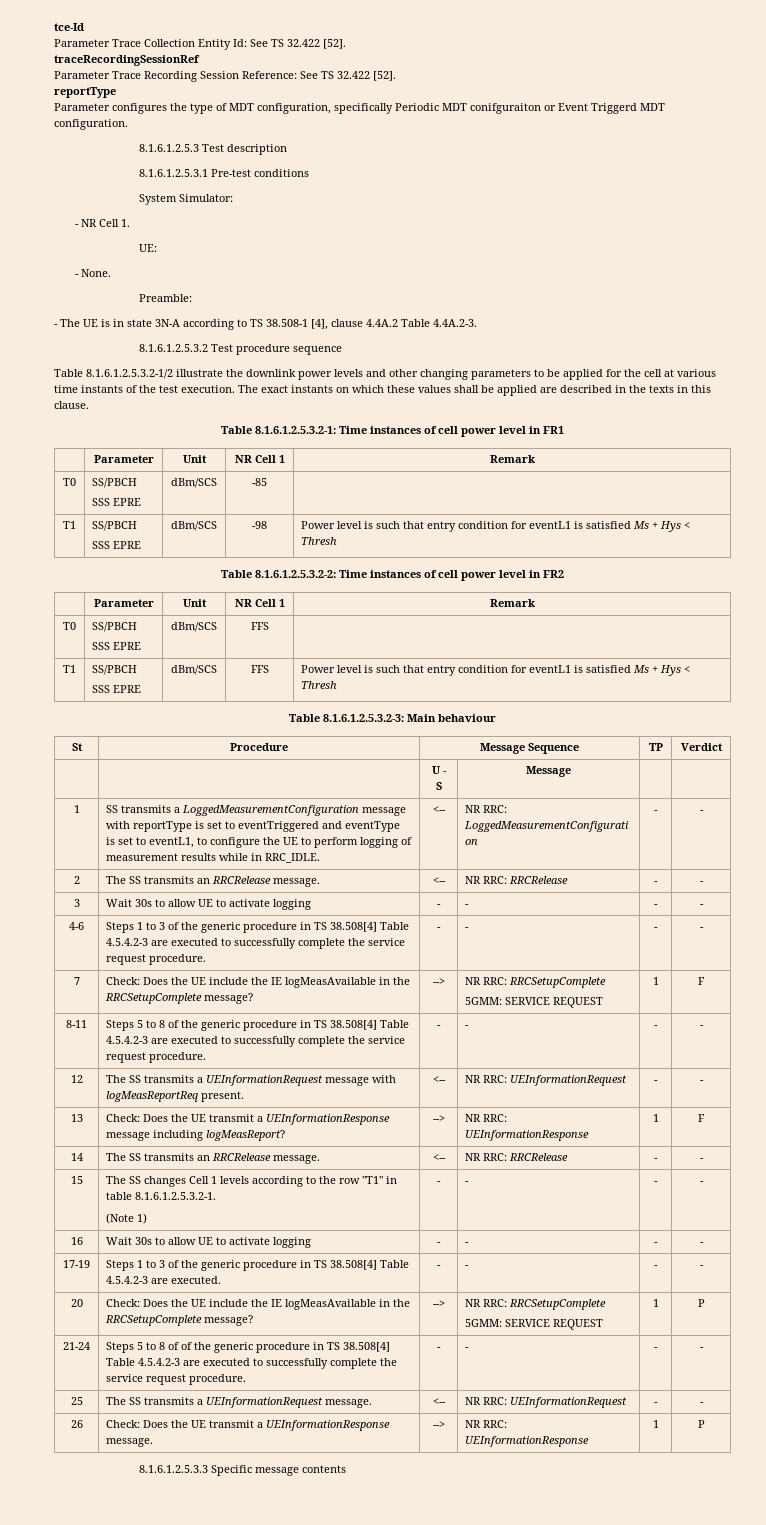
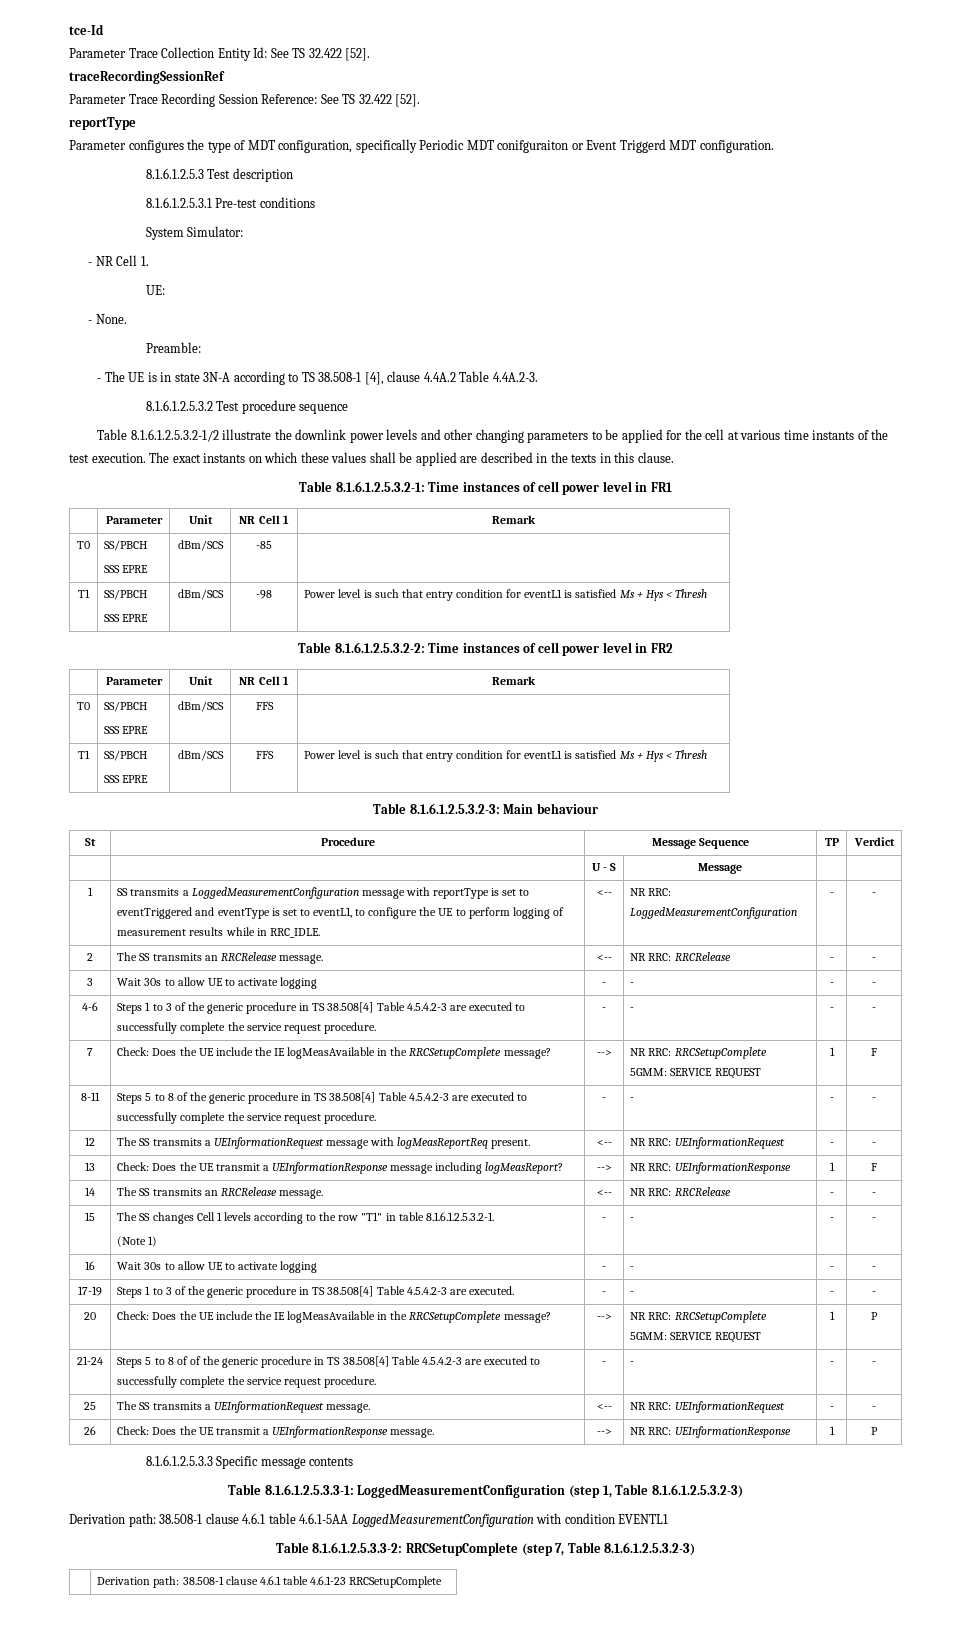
(346, 1469) none -> [228,1484,743,1498] [69,1513,669,1527] [275,1542,696,1556] [97,1576,443,1588] // Table 8.1.6.1.2.5.3.3-1: LoggedMeasurementConfiguration (step 1, Table 8.1.6.1.2.5.3.2-3) // Derivation path: 38.508-1 clause 4.6.1 table 4.6.1-5AA LoggedMeasurementConfiguration with condition EVENTL1 // Table 8.1.6.1.2.5.3.3-2: RRCSetupComplete (step 7, Table 8.1.6.1.2.5.3.2-3) // | Derivation path: 38.508-1 clause 4.6.1 table 4.6.1-23 RRCSetupComplete

